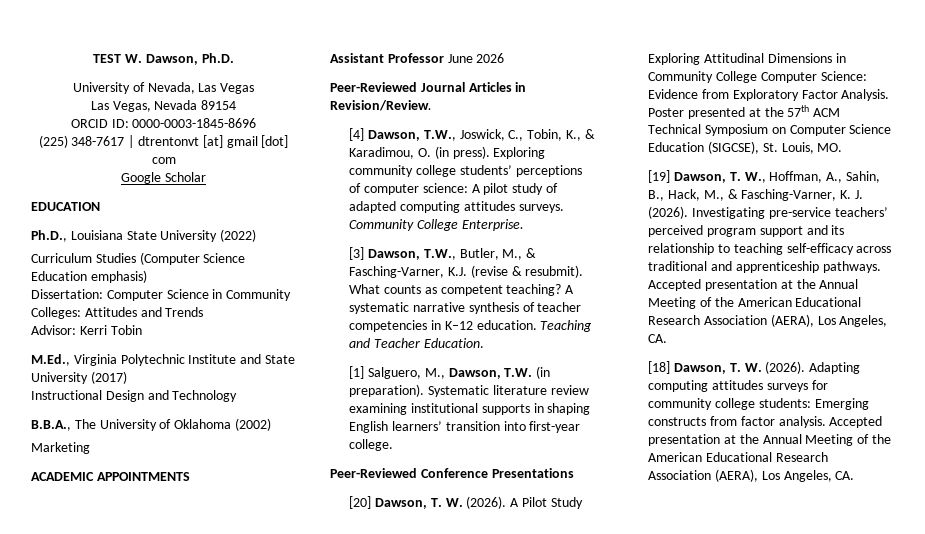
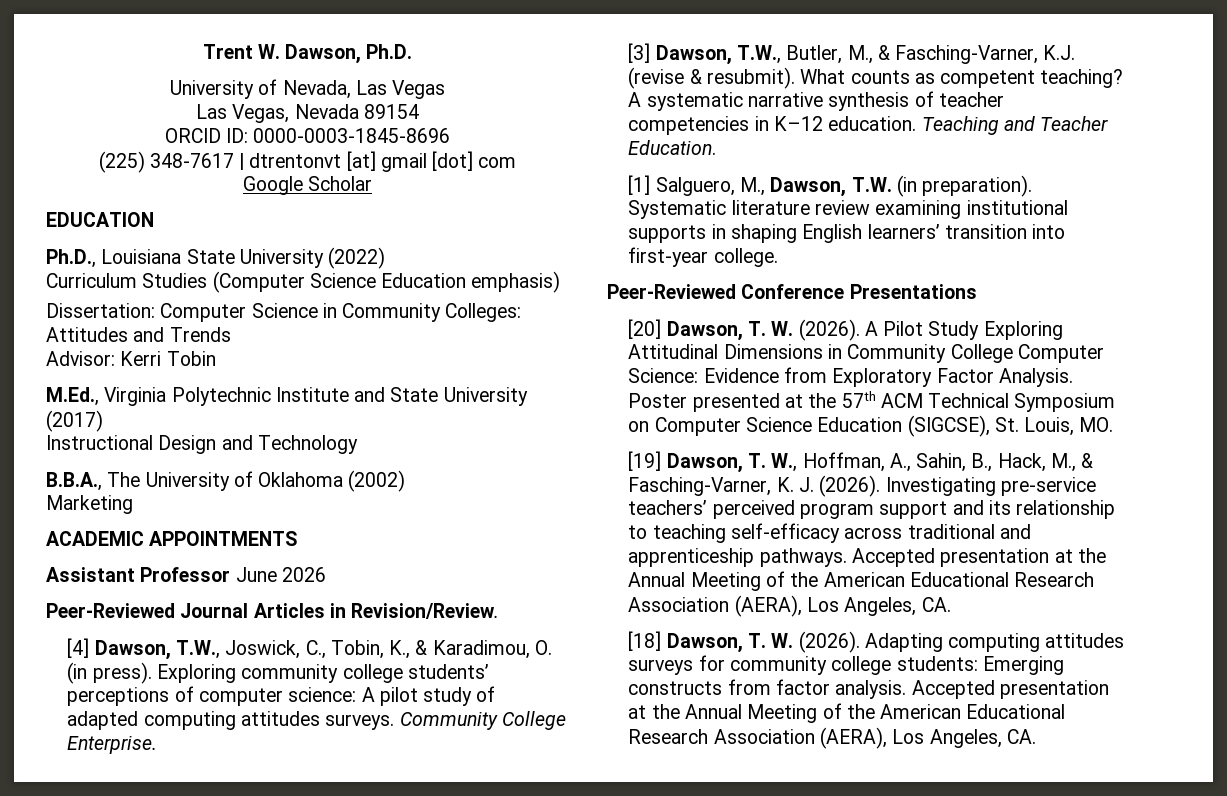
[93,54,122,63] TEST -> [202,44,253,59] Trent

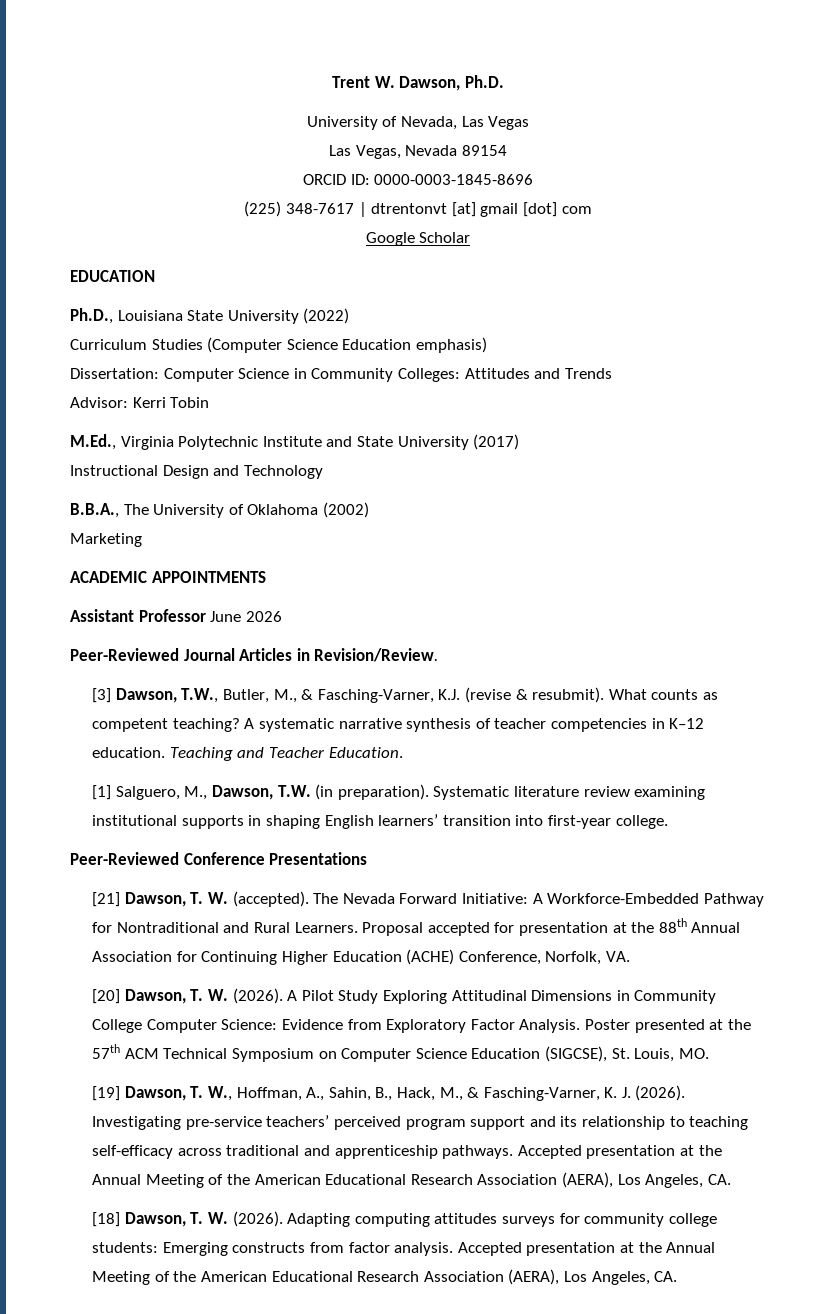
[67,638,552,660] [67,662,489,684] [67,686,496,706] [67,711,566,730] [67,736,158,754] // [4] Dawson, T.W., Joswick, C., Tobin, K., & Karadimou, O. (in press). Exploring community college students’ perceptions of computer science: A pilot study of adapted computing attitudes surveys. Community College Enterprise. -> (439, 655) none
(977, 291) none -> [92,891,764,907] [92,918,741,936] [92,949,630,965] // [21] Dawson, T. W. (accepted). The Nevada Forward Initiative: A Workforce-Embedded Pathway for Nontraditional and Rural Learners. Proposal accepted for presentation at the 88th Annual Association for Continuing Higher Education (ACHE) Conference, Norfolk, VA.

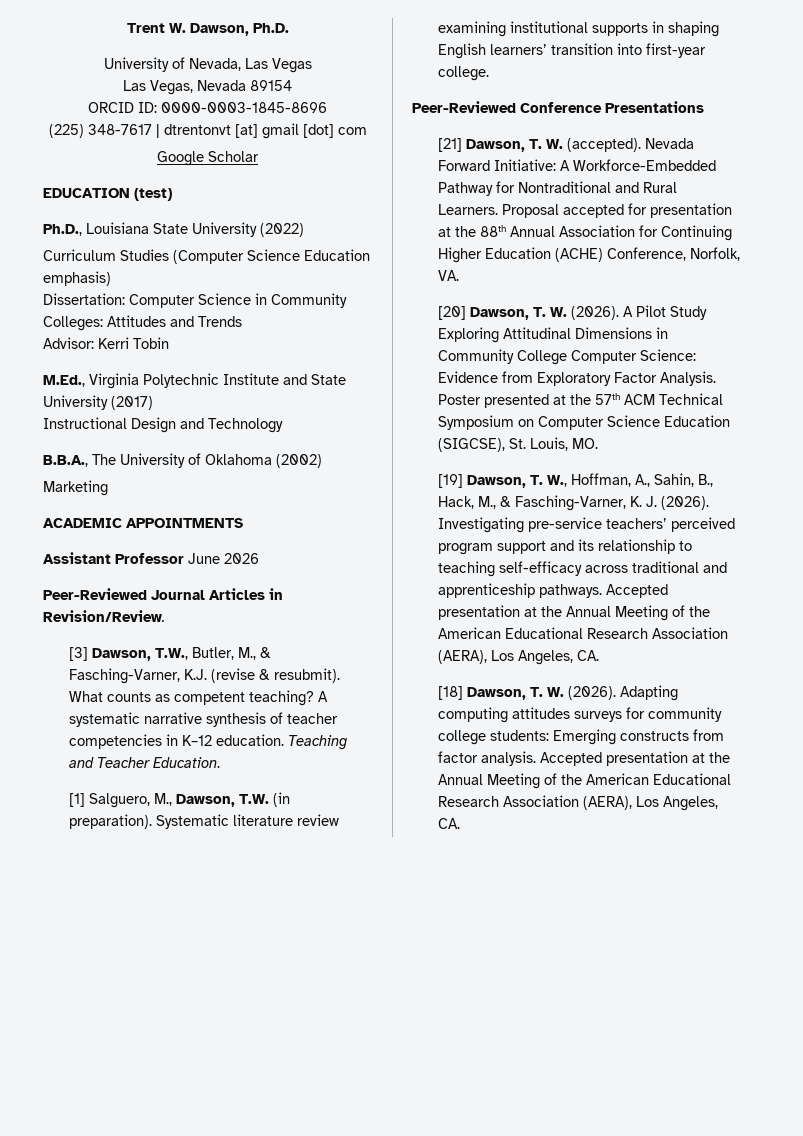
(155, 276) none -> [134,188,172,201] (test)
[313,893,339,904] The -> (642, 145) none

